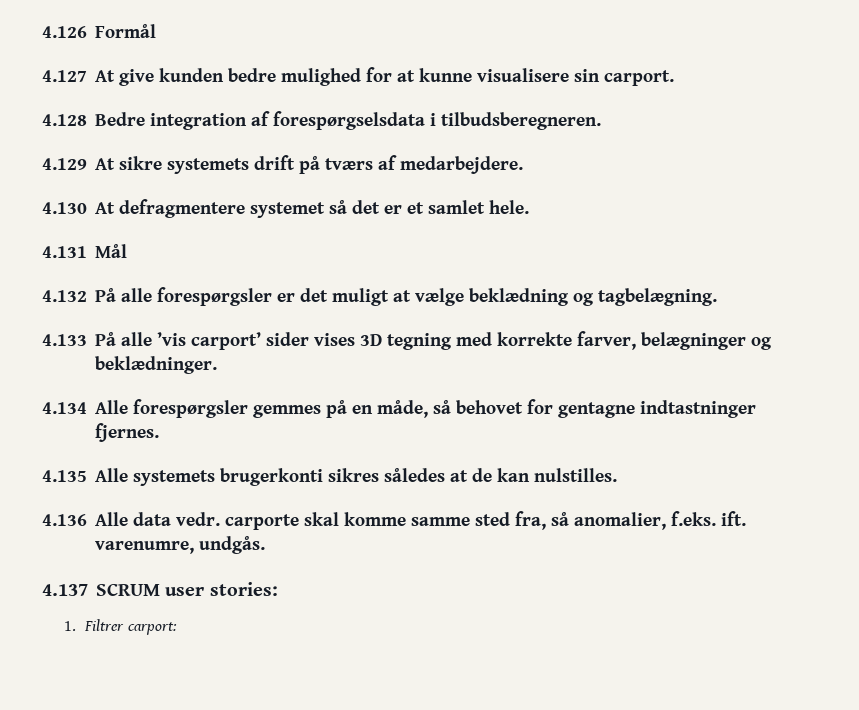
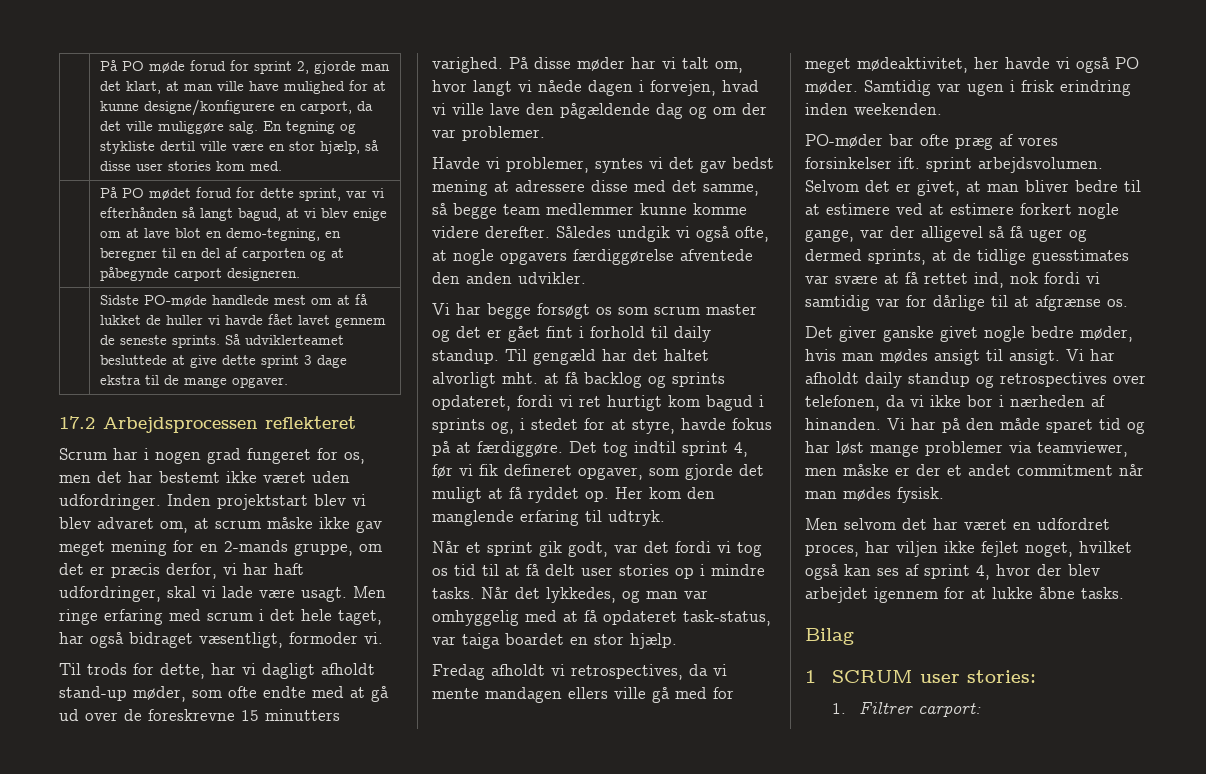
[42,24,156,38] [42,67,674,86] [42,111,601,130] [42,155,523,174] [42,199,529,218] [42,244,127,258] [42,287,717,306] [42,331,772,350] [95,356,217,374] [42,399,756,418] [95,423,159,442] [42,468,617,486] [42,511,746,530] [95,536,265,554] [42,584,88,596] 4.126 Formål // 4.127 At give kunden bedre mulighed for at kunne visualisere sin carport. // 4.128 Bedre integration af forespørgselsdata i tilbudsberegneren. // 4.129 At sikre systemets drift på tværs af medarbejdere. // 4.130 At defragmentere systemet så det er et samlet hele. // 4.131 Mål // 4.132 På alle forespørgsler er det muligt at vælge beklædning og tagbelægning. // 4.133 På alle ’vis carport’ sider vises 3D tegning med korrekte farver, belægninger og beklædninger. // 4.134 Alle forespørgsler gemmes på en måde, så behovet for gentagne indtastninger fjernes. // 4.135 Alle systemets brugerkonti sikres således at de kan nulstilles. // 4.136 Alle data vedr. carporte skal komme samme sted fra, så anomalier, f.eks. ift. varenumre, undgås. // 4.137 -> [100,60,391,74] [100,80,387,94] [100,99,374,116] [100,121,357,134] [100,140,380,154] [100,161,283,171] [100,187,385,201] [100,207,388,221] [100,228,342,241] [100,247,345,261] [100,267,301,281] [100,294,369,307] [100,314,387,328] [100,334,345,348] [100,355,348,368] [100,375,289,388] [59,416,357,433] [59,448,365,464] [59,471,350,484] [59,494,366,510] [59,517,382,533] [59,540,382,556] [59,563,304,579] [59,586,386,602] [59,609,382,625] [59,632,383,648] [59,663,375,679] [59,686,389,702] [59,709,340,721] [432,57,743,73] [432,80,759,96] [432,103,767,119] [432,126,545,141] [432,157,774,173] [432,180,759,196] [432,203,747,219] [432,226,769,242] [432,249,753,265] [432,272,586,284] [432,303,757,319] [432,326,711,342] [432,349,709,365] [432,372,725,388] [432,395,764,411] [432,418,772,434] [432,441,748,457] [432,464,764,480] [432,487,715,503] [432,510,665,526] [432,541,762,557] [432,564,765,579] [432,587,708,603] [432,610,771,626] [432,633,677,649] [432,664,727,680] [432,687,734,703] [805,57,1139,73] [805,80,1131,96] [805,103,942,115] [805,134,1058,150] [805,157,1103,173] [805,180,1141,196] [805,203,1119,219] [805,226,1087,242] [805,249,1129,265] [805,272,1100,288] [805,295,1128,311] [805,326,1133,342] [805,349,1115,365] [805,372,1146,388] [805,395,1105,411] [805,418,1145,434] [805,441,1128,457] [805,464,1144,476] [805,487,944,503] [805,518,1110,531] [805,541,1132,557] [805,564,1100,580] [805,587,1124,603] [805,628,854,645] [805,670,816,683] | På PO møde forud for sprint 2, gjorde man det klart, at man ville have mulighed for at kunne designe/konfigurere en carport, da det ville muliggøre salg. En tegning og stykliste dertil ville være en stor hjælp, så disse user stories kom med. // | På PO mødet forud for dette sprint, var vi efterhånden så langt bagud, at vi blev enige om at lave blot en demo-tegning, en beregner til en del af carporten og at påbegynde carport designeren. // | Sidste PO-møde handlede mest om at få lukket de huller vi havde fået lavet gennem de seneste sprints. Så udviklerteamet besluttede at give dette sprint 3 dage ekstra til de mange opgaver. // 17.2 Arbejdsprocessen reflekteret // Scrum har i nogen grad fungeret for os, men det har bestemt ikke været uden udfordringer. Inden projektstart blev vi blev advaret om, at scrum måske ikke gav meget mening for en 2-mands gruppe, om det er præcis derfor, vi har haft udfordringer, skal vi lade være usagt. Men ringe erfaring med scrum i det hele taget, har også bidraget væsentligt, formoder vi. // Til trods for dette, har vi dagligt afholdt stand-up møder, som ofte endte med at gå ud over de foreskrevne 15 minutters varighed. På disse møder har vi talt om, hvor langt vi nåede dagen i forvejen, hvad vi ville lave den pågældende dag og om der var problemer. // Havde vi problemer, syntes vi det gav bedst mening at adressere disse med det samme, så begge team medlemmer kunne komme videre derefter. Således undgik vi også ofte, at nogle opgavers færdiggørelse afventede den anden udvikler. // Vi har begge forsøgt os som scrum master og det er gået fint i forhold til daily standup. Til gengæld har det haltet alvorligt mht. at få backlog og sprints opdateret, fordi vi ret hurtigt kom bagud i sprints og, i stedet for at styre, havde fokus på at færdiggøre. Det tog indtil sprint 4, før vi fik defineret opgaver, som gjorde det muligt at få ryddet op. Her kom den manglende erfaring til udtryk. // Når et sprint gik godt, var det fordi vi tog os tid til at få delt user stories op i mindre tasks. Når det lykkedes, og man var omhyggelig med at få opdateret task-status, var taiga boardet en stor hjælp. // Fredag afholdt vi retrospectives, da vi mente mandagen ellers ville gå med for meget mødeaktivitet, her havde vi også PO møder. Samtidig var ugen i frisk erindring inden weekenden. // PO-møder bar ofte præg af vores forsinkelser ift. sprint arbejdsvolumen. Selvom det er givet, at man bliver bedre til at estimere ved at estimere forkert nogle gange, var der alligevel så få uger og dermed sprints, at de tidlige guesstimates var svære at få rettet ind, nok fordi vi samtidig var for dårlige til at afgrænse os. // Det giver ganske givet nogle bedre møder, hvis man mødes ansigt til ansigt. Vi har afholdt daily standup og retrospectives over telefonen, da vi ikke bor i nærheden af hinanden. Vi har på den måde sparet tid og har løst mange problemer via teamviewer, men måske er der et andet commitment når man mødes fysisk. // Men selvom det har været en udfordret proces, har viljen ikke fejlet noget, hvilket også kan ses af sprint 4, hvor der blev arbejdet igennem for at lukke åbne tasks. // Bilag // 1

